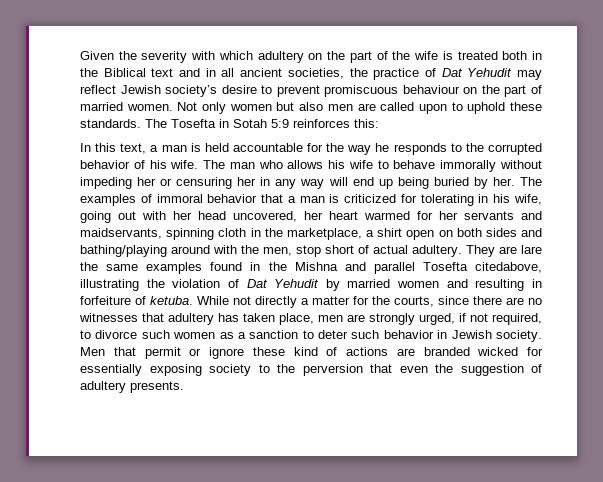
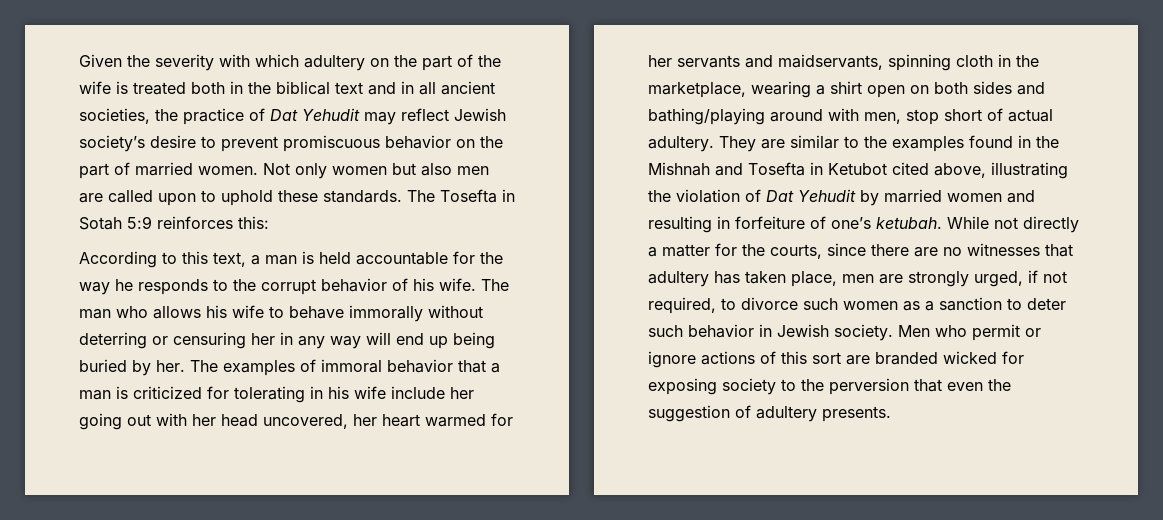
[103,68,146,77] Biblical -> [276,81,330,95] biblical
[402,85,460,94] behaviour -> [385,135,451,149] behavior
[80,143,91,152] In -> [79,251,177,268] According to
[487,143,542,155] corrupted -> [261,279,316,295] corrupt
[80,177,157,189] impeding her -> [79,332,147,349] deterring
[514,194,542,205] wife, -> [354,386,474,399] wife include her
(362, 234) none -> [751,81,811,98] wearing
[241,245,259,254] the -> (859, 114) none
[521,245,542,254] [80,262,139,271] lare the same -> [790,135,887,149] similar to the
[294,262,543,274] Mishna and parallel Tosefta citedabove, -> [648,162,986,178] Mishnah and Tosefta in Ketubot cited above,
[150,296,193,305] ketuba. -> [831,217,942,229] one’s ketubah.
[113,347,136,356] that -> [935,325,967,337] who
[252,347,388,356] these kind of actions -> [701,351,841,365] actions of this sort
[80,364,142,376] essentially -> (1024, 357) none

